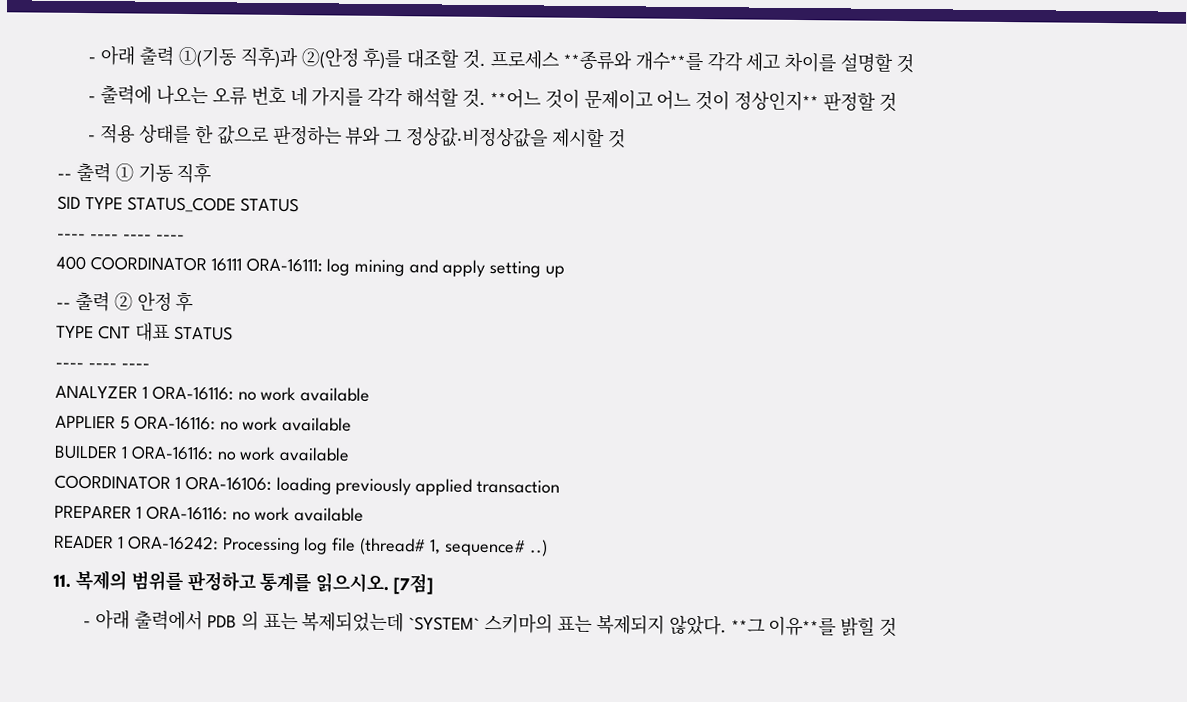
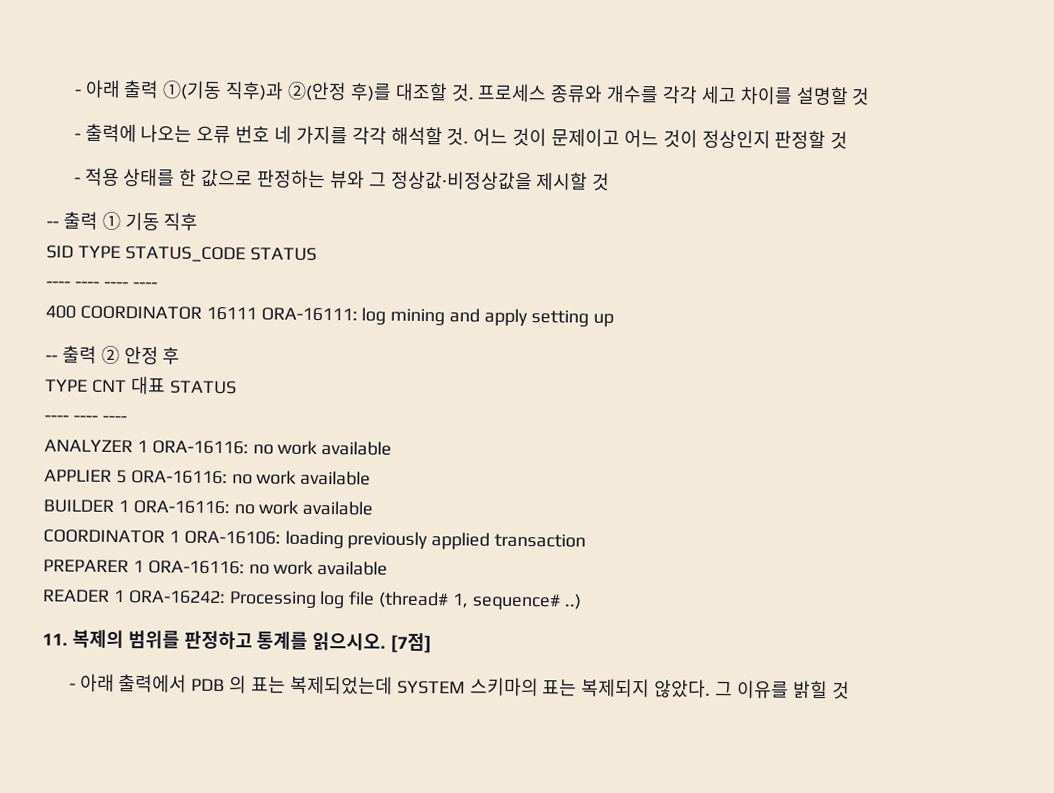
[562,49,703,72] **종류와 개수**를 -> [550,84,660,104] 종류와 개수를
[489,88,541,109] **어느 -> [473,127,509,146] 어느
[734,90,820,112] 정상인지** -> [701,129,771,149] 정상인지
[408,616,481,631] `SYSTEM` -> [396,680,466,695] SYSTEM
[730,616,837,637] **그 이유**를 -> [714,680,789,699] 그 이유를

